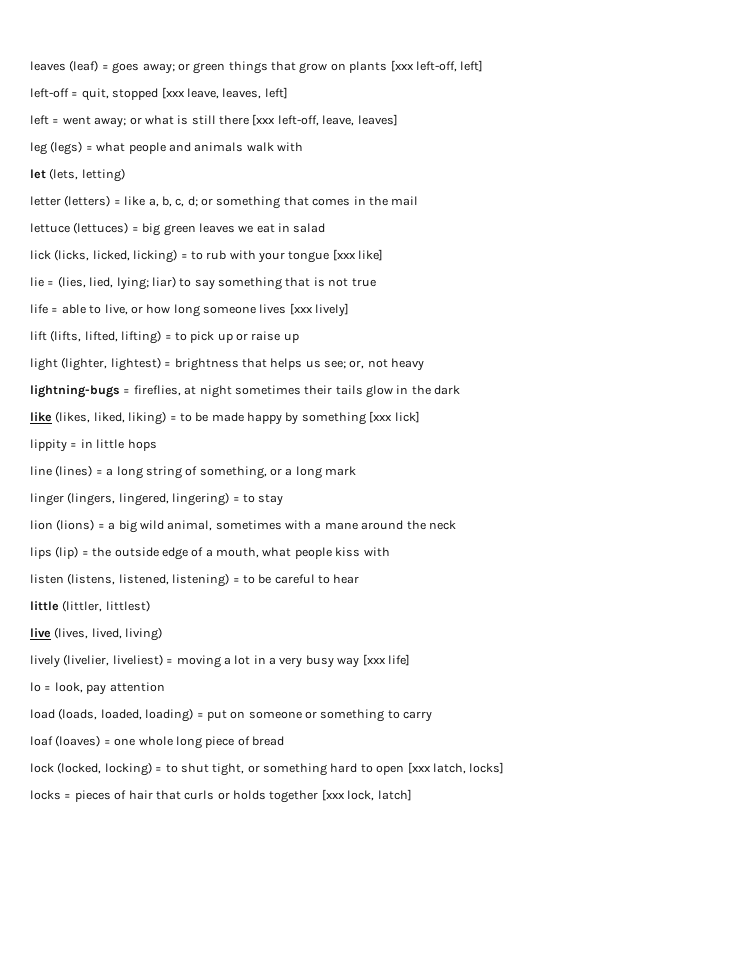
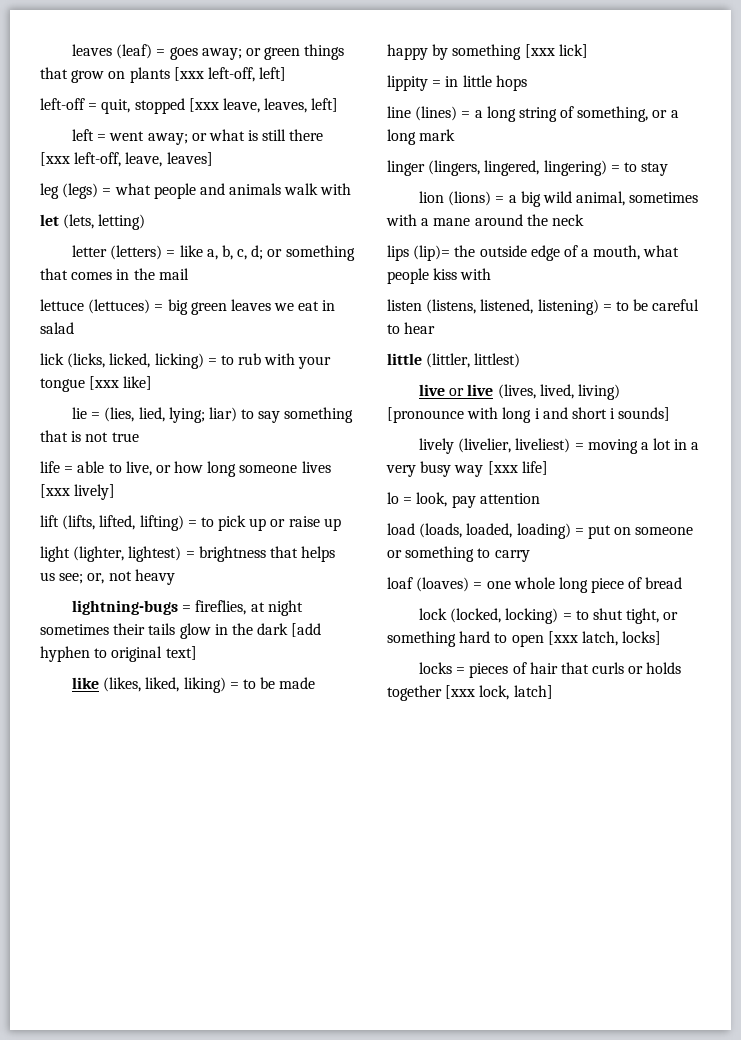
(461, 390) none -> [291,623,322,637] [40,646,197,662] [add hyphen to original text]
[55,546,89,559] (lip) = -> [413,245,451,261] (lip)=
(51, 633) none -> [449,384,494,396] or live
(163, 634) none -> [387,407,671,423] [pronounce with long i and short i sounds]

